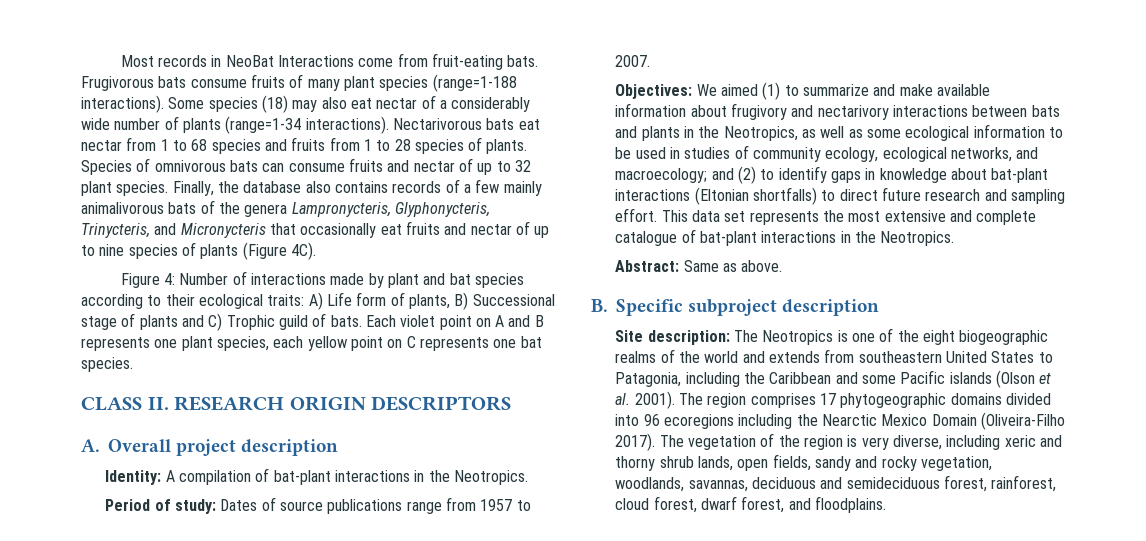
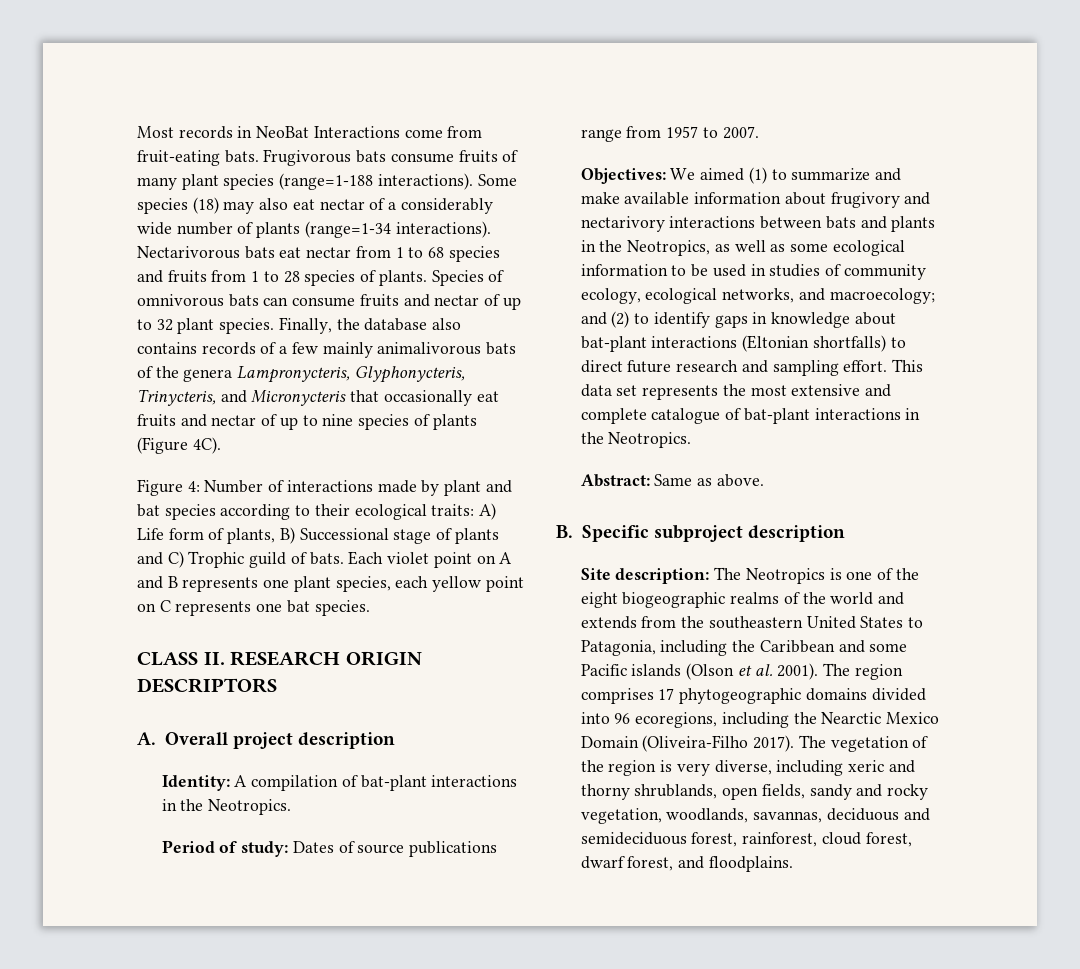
(855, 356) none -> [681,616,705,628] the
[664,414,735,429] ecoregions -> [635,712,718,728] ecoregions,
[659,456,734,471] shrub lands, -> [634,784,718,799] shrublands,

